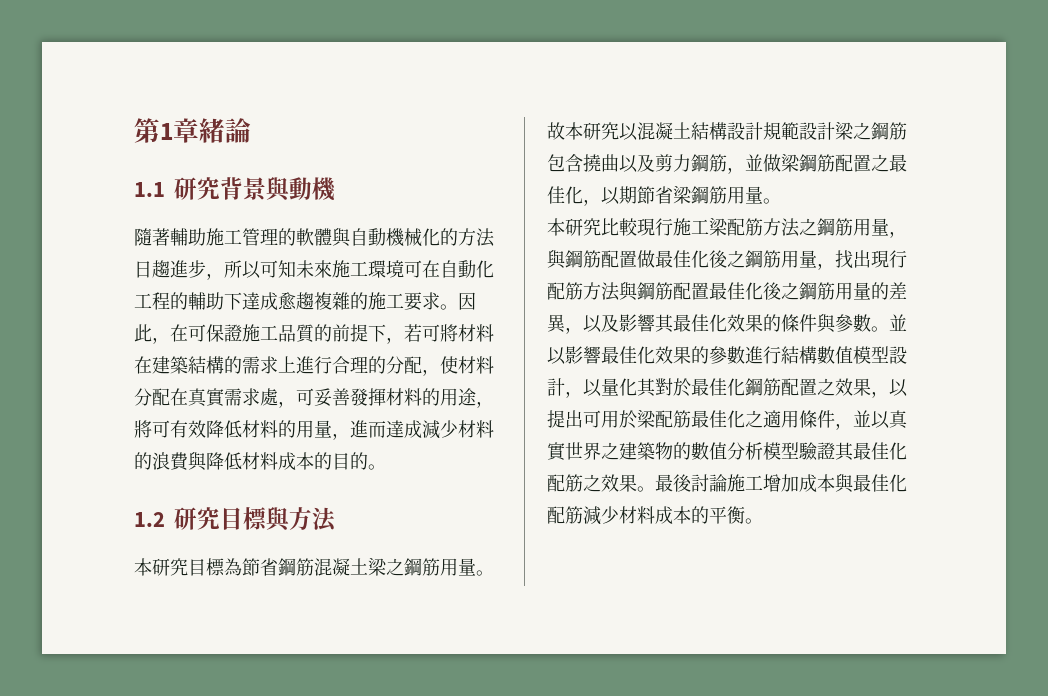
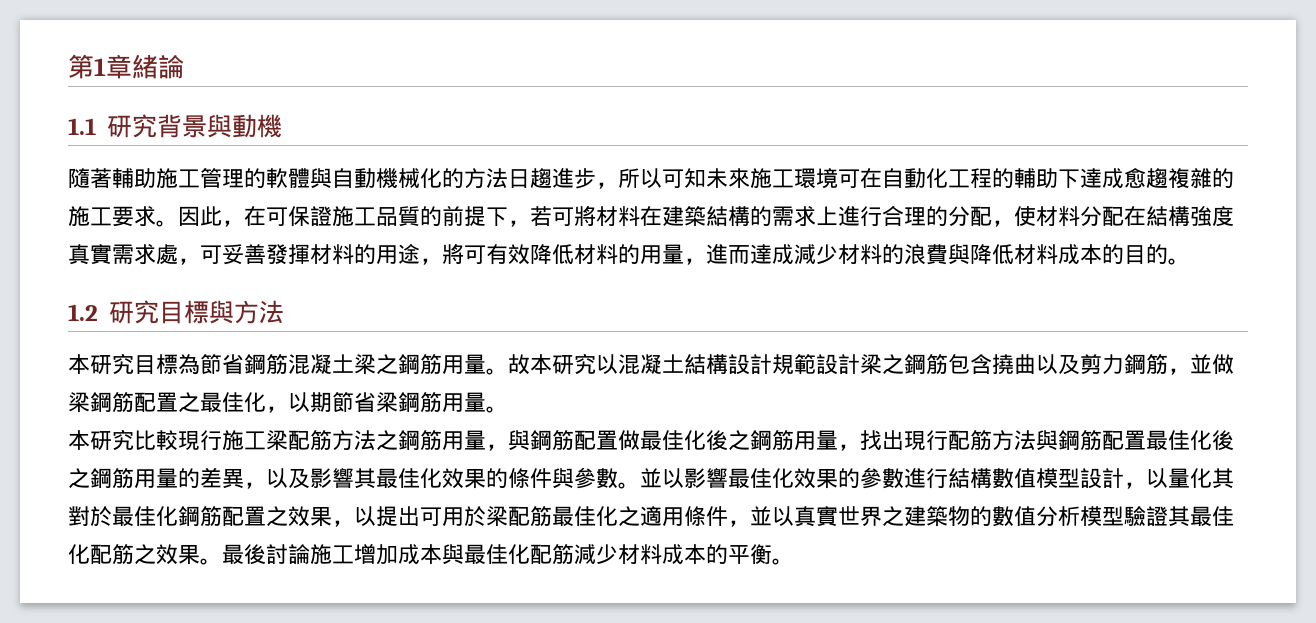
(188, 397) none -> [1146,206,1234,227] 結構強度

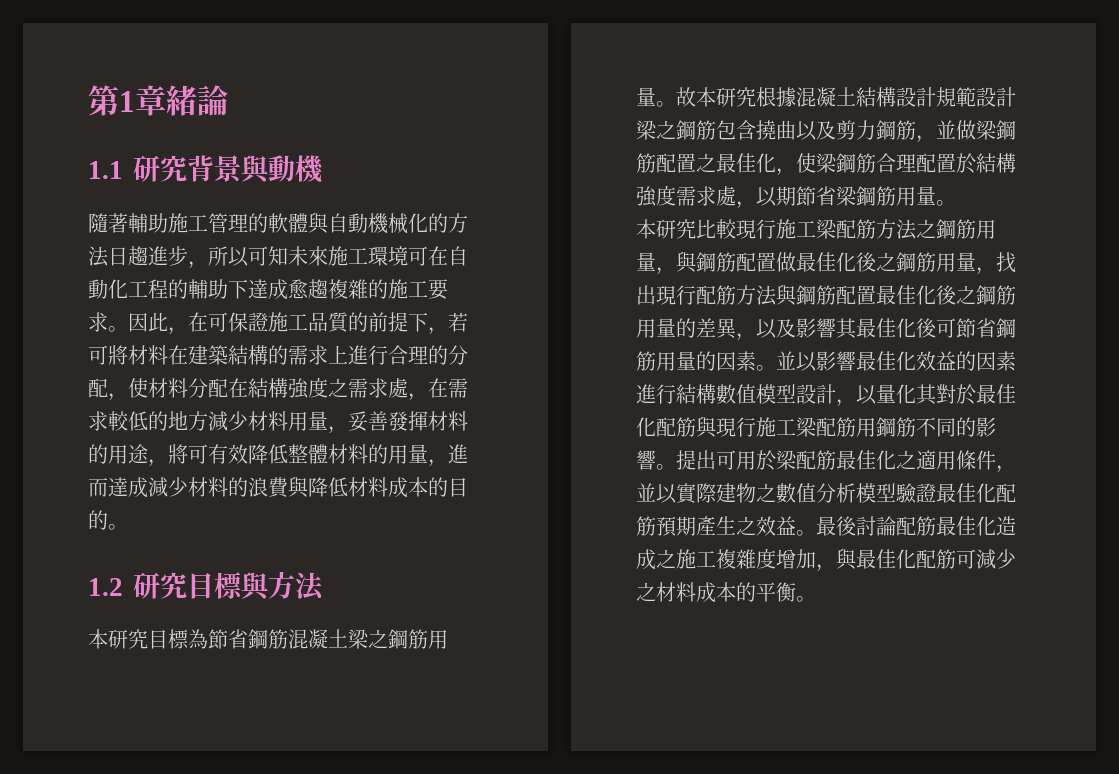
[68,244,222,265] 真實需求處，可 -> [328,378,468,401] [88,411,348,434] 之需求處，在需求較低的地方減少材料用量，
(574, 254) none -> [288,444,328,464] 整體
[596,354,618,374] 以 -> [756,87,796,107] 根據
(288, 409) none -> [796,153,1016,174] [636,185,756,209] 使梁鋼筋合理配置於結構強度需求處，
[442,467,618,489] 效果的條件與參數 -> [916,318,1016,338] [636,351,756,371] 後可節省鋼筋用量的因素
[816,467,904,489] 果的參數 -> [936,351,1016,371] 益的因素
[178,506,376,527] 鋼筋配置之效果，以 -> [656,416,996,438] [636,450,676,470] 配筋與現行施工梁配筋用鋼筋不同的影響。
[794,506,992,527] 真實世界之建築物的 -> [676,483,776,504] 實際建物之
[1168,506,1234,527] [68,544,442,565] 其最佳化配筋之效果。最後討論施工增加成本 -> [936,483,1016,503] [636,516,1016,537] [636,548,836,572] 最佳化配筋預期產生之效益。最後討論配筋最佳化造成之施工複雜度增加，
[574,544,618,565] 減少 -> [956,549,1016,569] [636,582,656,601] 可減少之

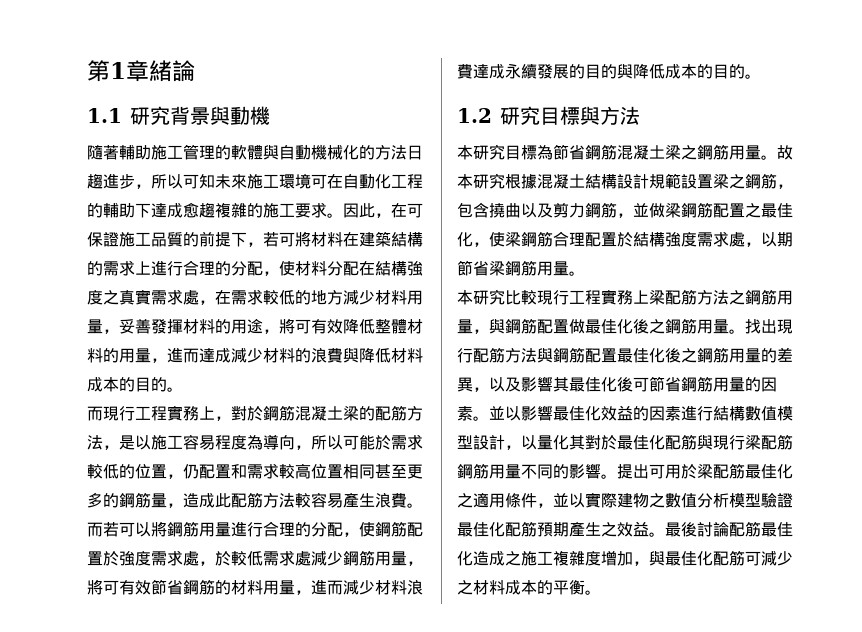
(348, 387) none -> [119,289,151,305] 真實
(128, 527) none -> [87,405,423,421] [87,434,423,450] [87,463,423,479] [87,492,423,508] [87,521,423,537] [87,550,423,566] [87,579,423,595] [457,63,761,79] // 而現行工程實務上，對於鋼筋混凝土梁的配筋方法，是以施工容易程度為導向，所以可能於需求較低的位置，仍配置和需求較高位置相同甚至更多的鋼筋量，造成此配筋方法較容易產生浪費。而若可以將鋼筋用量進行合理的分配，使鋼筋配置於強度需求處，於較低需求處減少鋼筋用量，將可有效節省鋼筋的材料用量，進而減少材料浪費達成永續發展的目的與降低成本的目的。
[996,87,1016,107] [636,120,716,140] 計梁之鋼筋 -> [697,173,793,189] 置梁之鋼筋，
[776,219,816,239] 施工 -> [569,289,649,305] 工程實務上
[976,267,996,275] ， -> [729,329,745,334] 。
[756,417,916,437] 施工梁配筋用鋼筋 -> [745,434,793,450] [457,463,521,479] 梁配筋鋼筋用量

